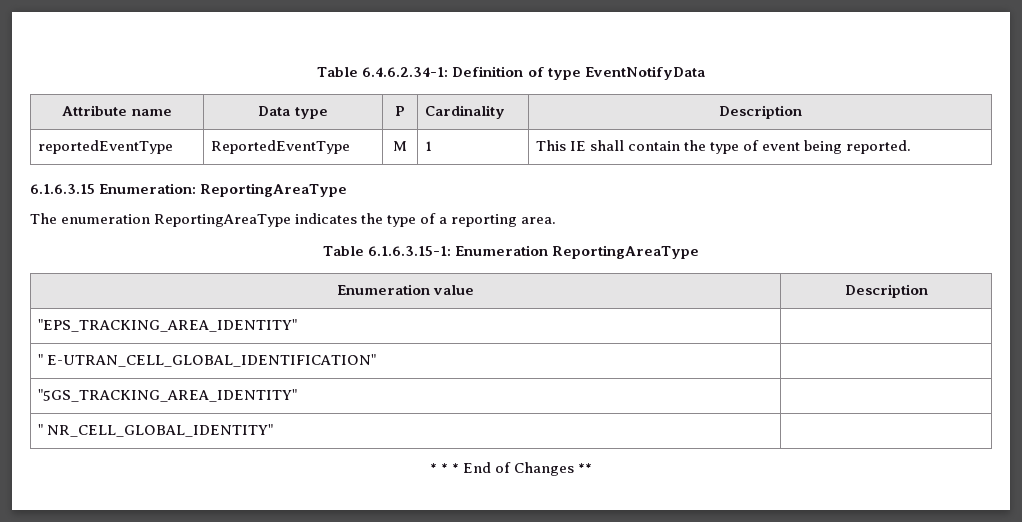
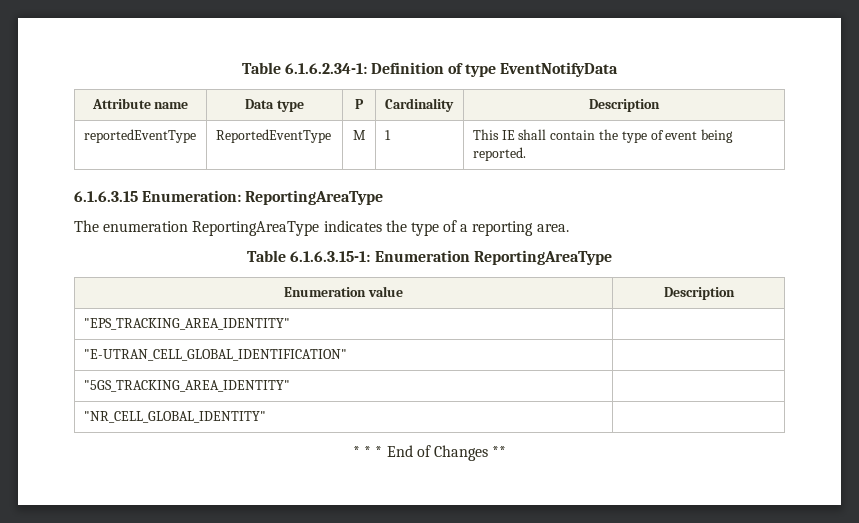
[317,67,449,77] Table 6.4.6.2.34-1: -> [241,62,367,74] Table 6.1.6.2.34-1:
[37,354,376,367] " E-UTRAN_CELL_GLOBAL_IDENTIFICATION" -> [83,349,347,361] "E-UTRAN_CELL_GLOBAL_IDENTIFICATION"
[37,424,273,437] " NR_CELL_GLOBAL_IDENTITY" -> [83,411,266,423] "NR_CELL_GLOBAL_IDENTITY"

